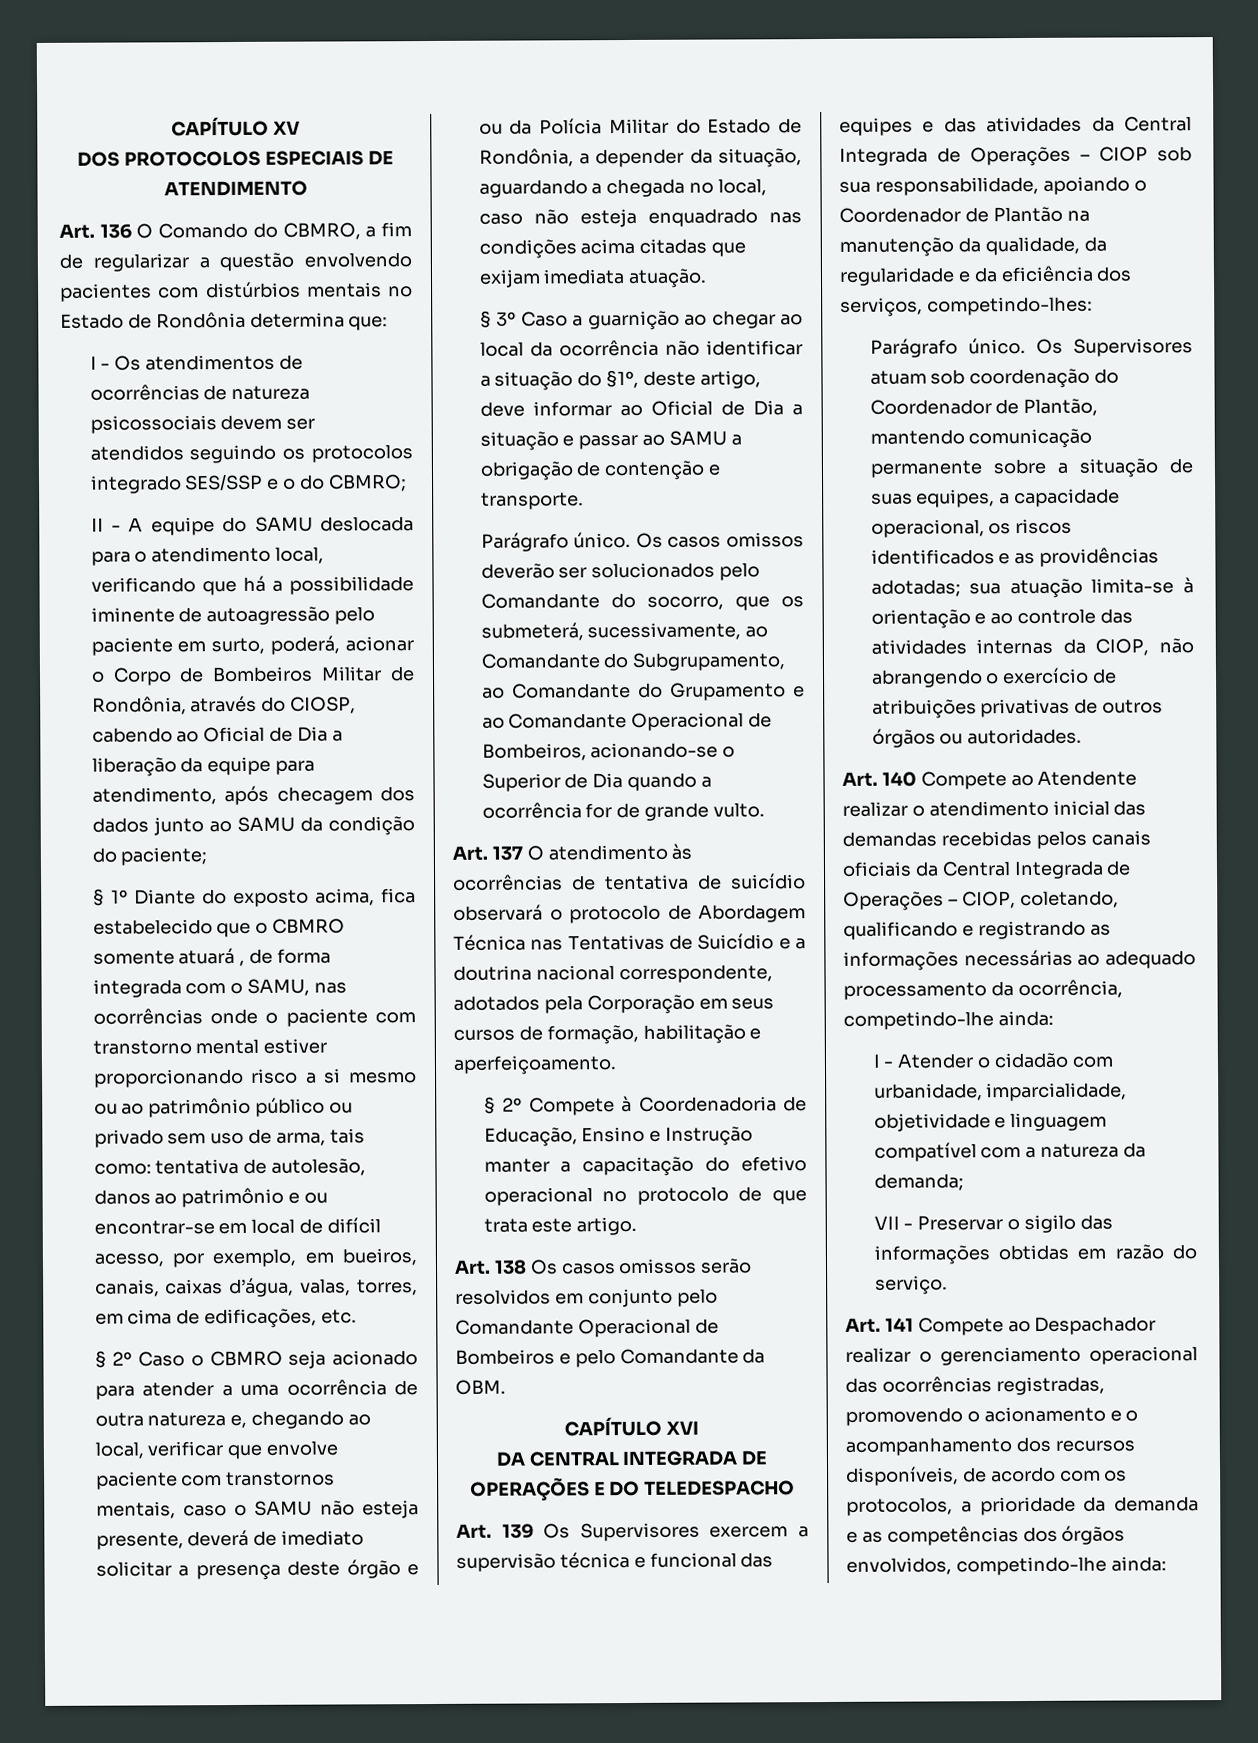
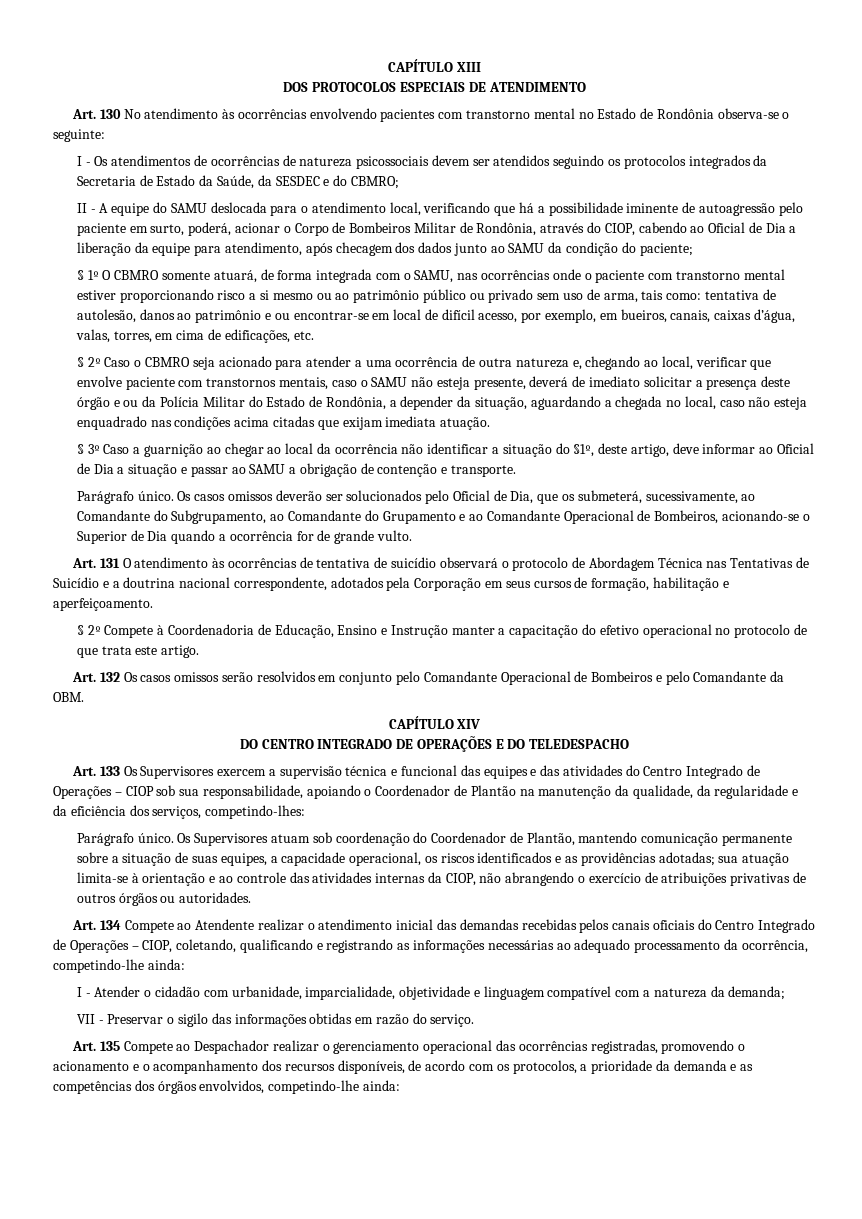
[171,116,300,137] CAPÍTULO XV -> [388,59,481,72] CAPÍTULO XIII
[99,222,413,240] [59,252,295,272] 136 O Comando do CBMRO, a fim de regularizar a questão -> [99,108,307,119] 130 No atendimento às ocorrências
[205,281,382,299] distúrbios mentais -> [465,108,575,119] transtorno mental
[249,312,389,331] determina que: -> [717,108,790,119] [53,129,105,142] observa-se o seguinte:
[89,473,297,494] integrado SES/SSP e o -> [688,155,768,169] [76,175,330,189] integrados da Secretaria de Estado da Saúde, da SESDEC e
[290,696,357,714] CIOSP, -> [604,223,635,236] CIOP,
[133,888,417,908] [92,918,346,938] [92,947,246,966] Diante do exposto acima, fica estabelecido que o CBMRO somente atuará , -> [102,270,257,283] O CBMRO somente atuará,
[480,592,724,610] Comandante do socorro, -> [452,490,534,504] Oficial de Dia,
[491,845,523,861] 137 -> [99,558,120,568] 131
[493,1259,527,1275] 138 -> [99,672,120,682] 132
[665,1420,699,1435] [495,1450,739,1467] XVI // DA CENTRAL INTEGRADA -> [457,719,481,729] [239,739,393,749] XIV // DO CENTRO INTEGRADO
[501,1523,534,1539] 139 -> [99,766,120,776] 133
[1091,116,1192,132] [839,147,928,166] da Central Integrada -> [625,765,744,779] do Centro Integrado
[881,771,917,787] 140 -> [99,920,121,930] 134
[914,860,1104,880] da Central Integrada -> [697,919,816,933] do Centro Integrado
[884,1317,914,1332] 141 -> [99,1041,120,1051] 135

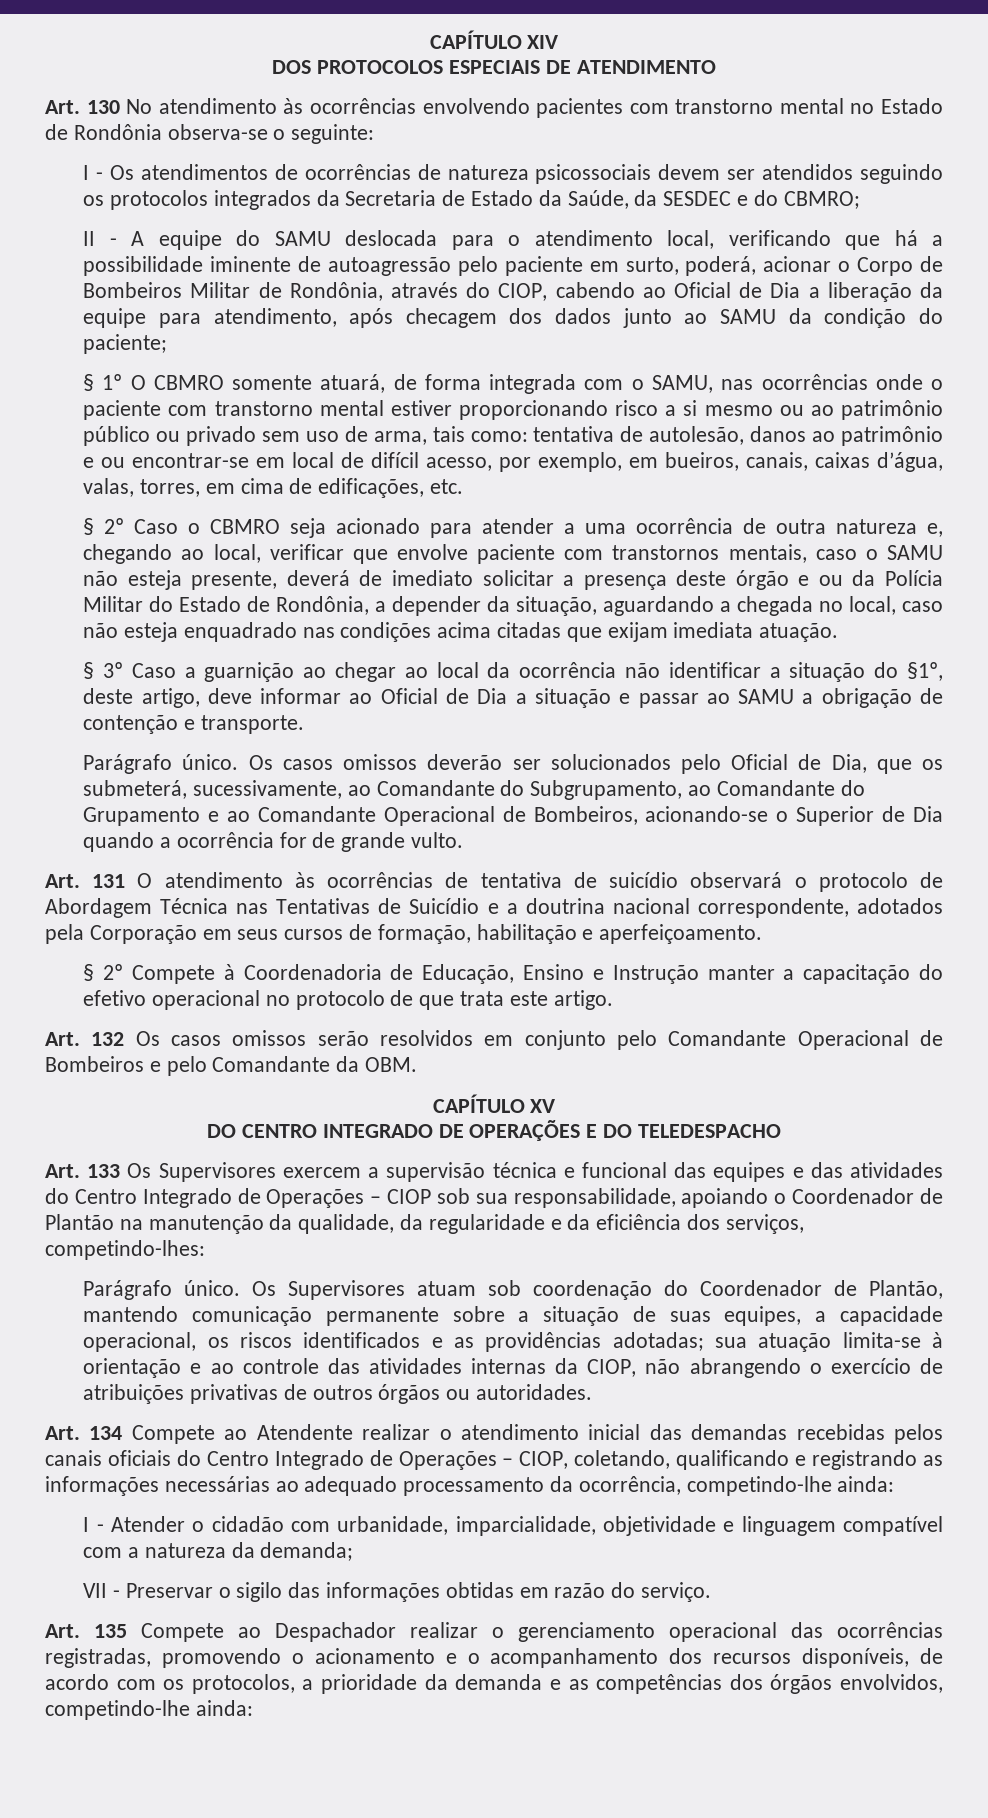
[388,59,481,72] CAPÍTULO XIII -> [429,30,559,49] CAPÍTULO XIV
[457,719,481,729] XIV -> [530,1099,556,1113] XV

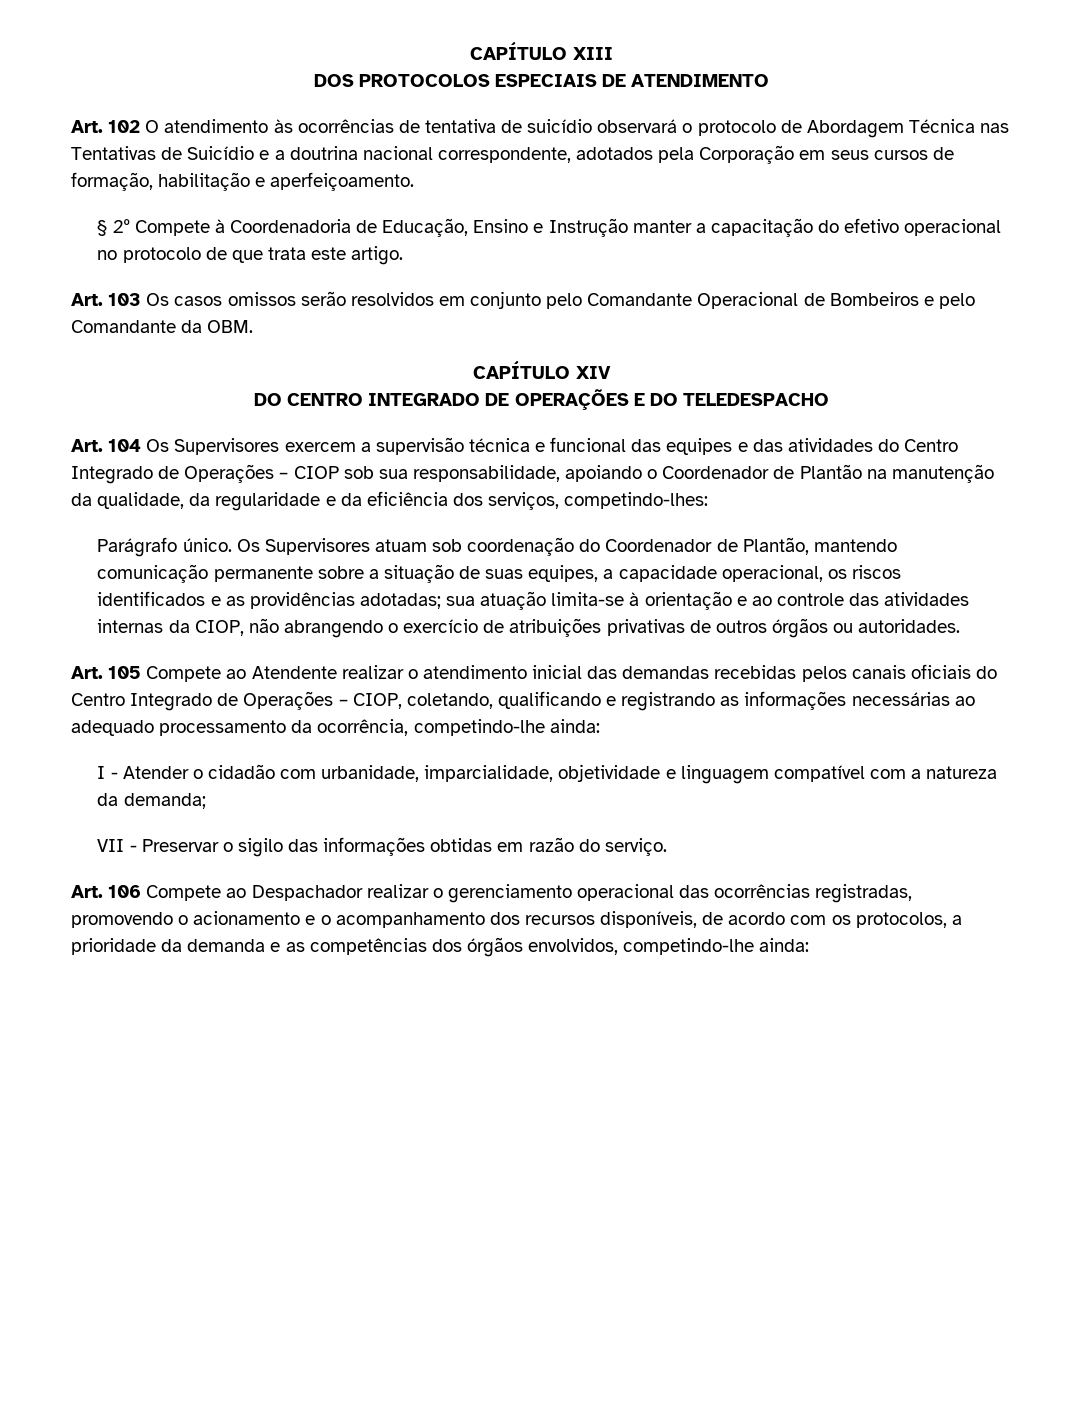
[429,30,559,49] CAPÍTULO XIV -> [470,42,613,60] CAPÍTULO XIII
[86,98,944,118] [45,124,375,144] [83,164,943,184] [83,190,860,210] [83,230,944,250] [83,256,943,276] [83,282,943,302] [83,308,943,328] [83,334,168,354] [83,374,943,394] [83,400,943,420] [83,426,944,446] [83,452,944,472] [83,478,464,498] [83,518,943,538] [83,544,943,564] [83,570,944,590] [83,596,944,616] [83,622,839,642] [83,662,943,682] [83,688,944,708] [83,715,304,734] [83,754,944,774] [83,780,865,800] [83,806,943,826] [83,832,464,852] [45,874,126,888] 130 No atendimento às ocorrências envolvendo pacientes com transtorno mental no Estado de Rondônia observa-se o seguinte: // I - Os atendimentos de ocorrências de natureza psicossociais devem ser atendidos seguindo os protocolos integrados da Secretaria de Estado da Saúde, da SESDEC e do CBMRO; // II - A equipe do SAMU deslocada para o atendimento local, verificando que há a possibilidade iminente de autoagressão pelo paciente em surto, poderá, acionar o Corpo de Bombeiros Militar de Rondônia, através do CIOP, cabendo ao Oficial de Dia a liberação da equipe para atendimento, após checagem dos dados junto ao SAMU da condição do paciente; // § 1º O CBMRO somente atuará, de forma integrada com o SAMU, nas ocorrências onde o paciente com transtorno mental estiver proporcionando risco a si mesmo ou ao patrimônio público ou privado sem uso de arma, tais como: tentativa de autolesão, danos ao patrimônio e ou encontrar-se em local de difícil acesso, por exemplo, em bueiros, canais, caixas d’água, valas, torres, em cima de edificações, etc. // § 2º Caso o CBMRO seja acionado para atender a uma ocorrência de outra natureza e, chegando ao local, verificar que envolve paciente com transtornos mentais, caso o SAMU não esteja presente, deverá de imediato solicitar a presença deste órgão e ou da Polícia Militar do Estado de Rondônia, a depender da situação, aguardando a chegada no local, caso não esteja enquadrado nas condições acima citadas que exijam imediata atuação. // § 3º Caso a guarnição ao chegar ao local da ocorrência não identificar a situação do §1º, deste artigo, deve informar ao Oficial de Dia a situação e passar ao SAMU a obrigação de contenção e transporte. // Parágrafo único. Os casos omissos deverão ser solucionados pelo Oficial de Dia, que os submeterá, sucessivamente, ao Comandante do Subgrupamento, ao Comandante do Grupamento e ao Comandante Operacional de Bombeiros, acionando-se o Superior de Dia quando a ocorrência for de grande vulto. // Art. 131 -> [108,120,141,133] 102
[91,1032,125,1046] 132 -> [108,293,142,306] 103
[530,1099,556,1113] XV -> [575,366,611,379] XIV
[87,1164,121,1178] 133 -> [108,439,142,452] 104
[89,1426,123,1440] 134 -> [108,666,142,679] 105
[94,1624,127,1638] 135 -> [108,885,142,898] 106

